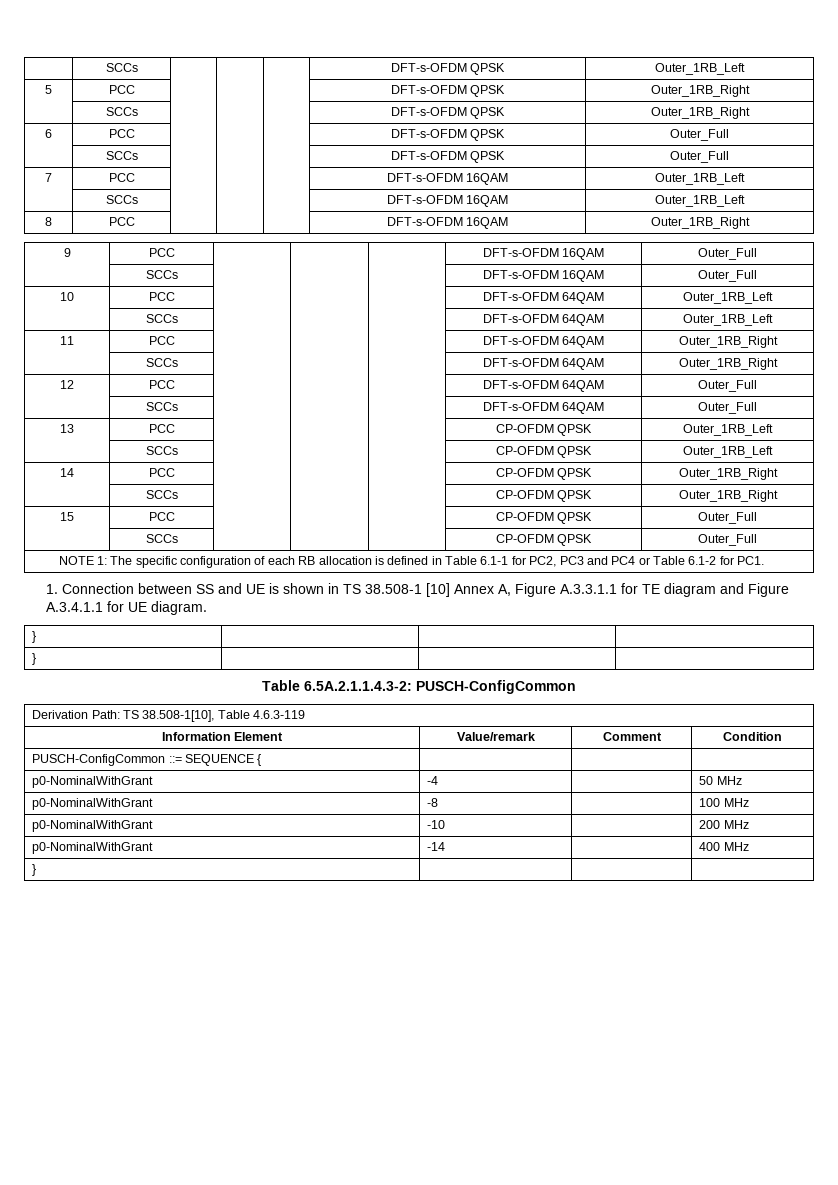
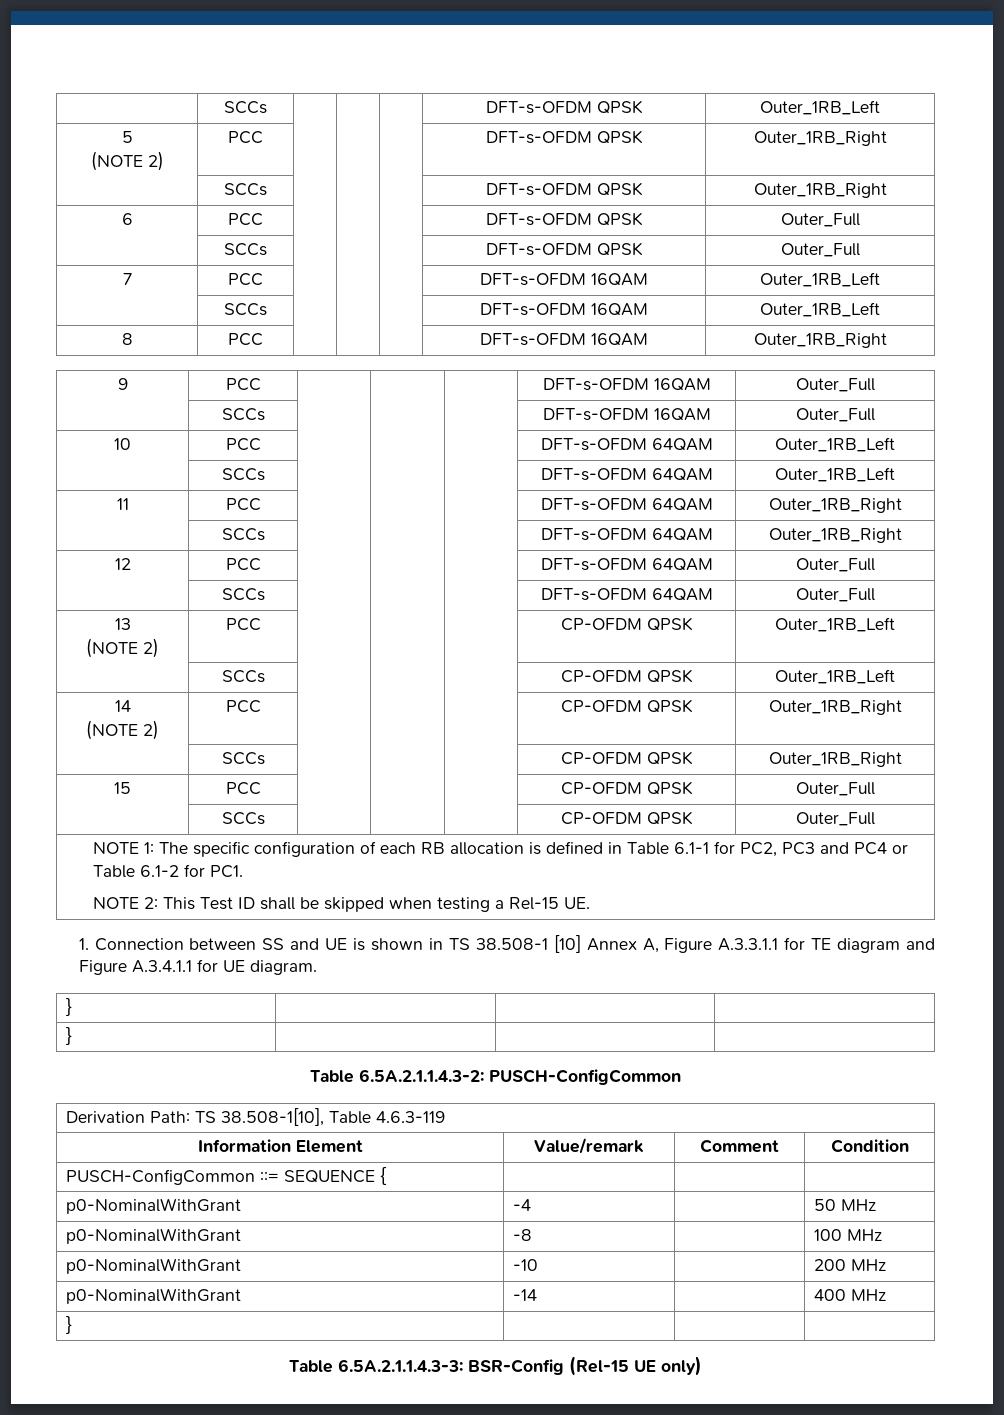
(52, 89) none -> [90,151,164,171] // (NOTE 2)
(74, 428) none -> [86,638,159,658] // (NOTE 2)
(74, 472) none -> [86,720,159,740] // (NOTE 2)
(765, 560) none -> [93,897,591,912] // NOTE 2: This Test ID shall be skipped when testing a Rel-15 UE.
(37, 870) none -> [289,1356,702,1376] // Table 6.5A.2.1.1.4.3-3: BSR-Config (Rel-15 UE only)

